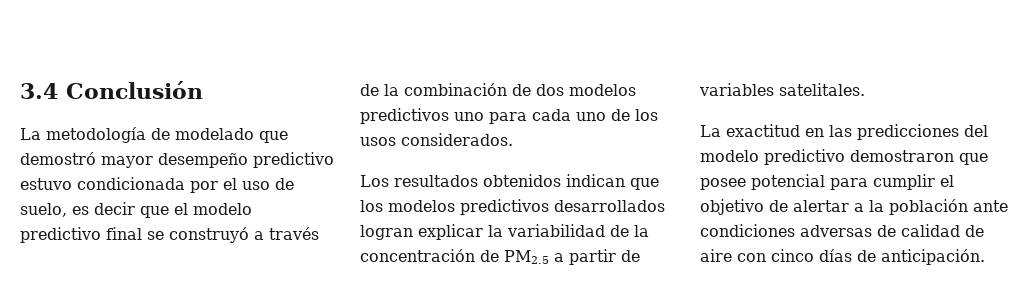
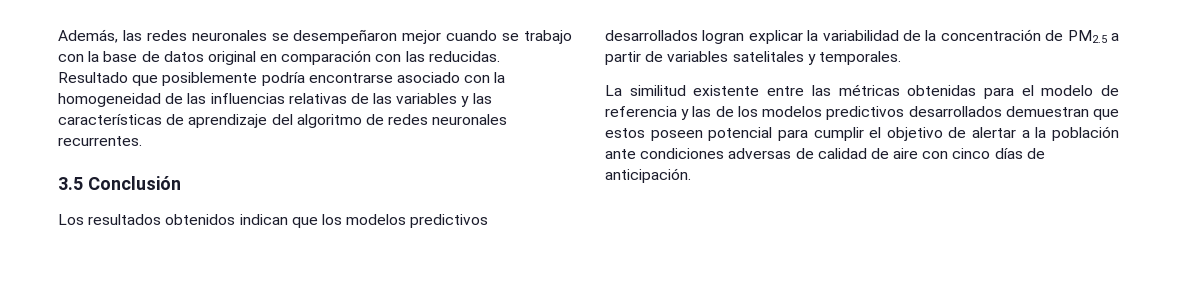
[20,81,203,99] [20,127,288,143] [20,152,334,168] [20,177,294,193] [20,202,252,218] [20,227,319,243] [360,83,636,96] [360,108,658,124] [360,133,513,146] 3.4 Conclusión // La metodología de modelado que demostró mayor desempeño predictivo estuvo condicionada por el uso de suelo, es decir que el modelo predictivo final se construyó a través de la combinación de dos modelos predictivos uno para cada uno de los usos considerados. -> [58,29,573,44] [58,50,500,65] [58,72,506,86] [58,93,492,107] [58,114,508,128] [58,136,142,146] [58,176,181,190] Además, las redes neuronales se desempeñaron mejor cuando se trabajo con la base de datos original en comparación con las reducidas. Resultado que posiblemente podría encontrarse asociado con la homogeneidad de las influencias relativas de las variables y las características de aprendizaje del algoritmo de redes neuronales recurrentes. // 3.5 Conclusión
[779,83,865,96] [700,124,988,140] [700,149,988,165] [700,178,746,190] satelitales. // La exactitud en las predicciones del modelo predictivo demostraron que posee -> [732,51,901,65] [605,84,1119,99] [605,106,1119,120] [605,128,703,141] satelitales y temporales. // La similitud existente entre las métricas obtenidas para el modelo de referencia y las de los modelos predictivos desarrollados demuestran que estos poseen

